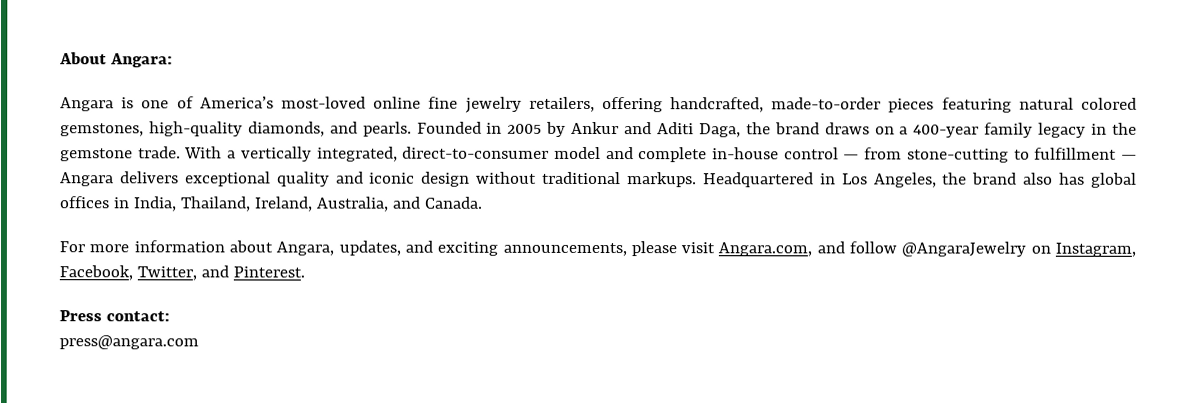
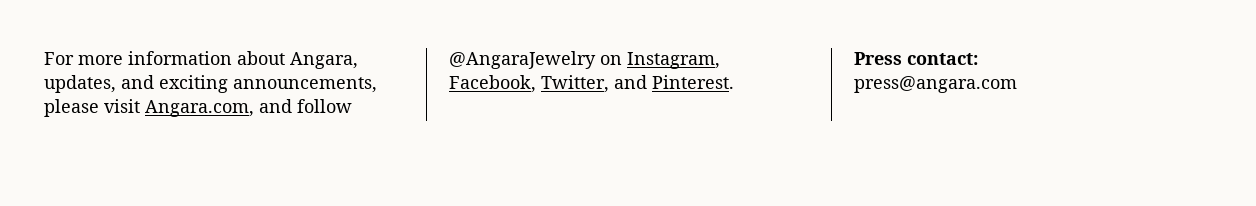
[59,52,173,68] [60,96,1137,113] [60,121,1137,138] [60,146,1138,163] [60,171,1137,188] [59,196,483,212] About Angara: // Angara is one of America’s most-loved online fine jewelry retailers, offering handcrafted, made-to-order pieces featuring natural colored gemstones, high-quality diamonds, and pearls. Founded in 2005 by Ankur and Aditi Daga, the brand draws on a 400-year family legacy in the gemstone trade. With a vertically integrated, direct-to-consumer model and complete in-house control — from stone-cutting to fulfillment — Angara delivers exceptional quality and iconic design without traditional markups. Headquartered in Los Angeles, the brand also has global offices in India, Thailand, Ireland, Australia, and Canada. // -> (44, 58) none

